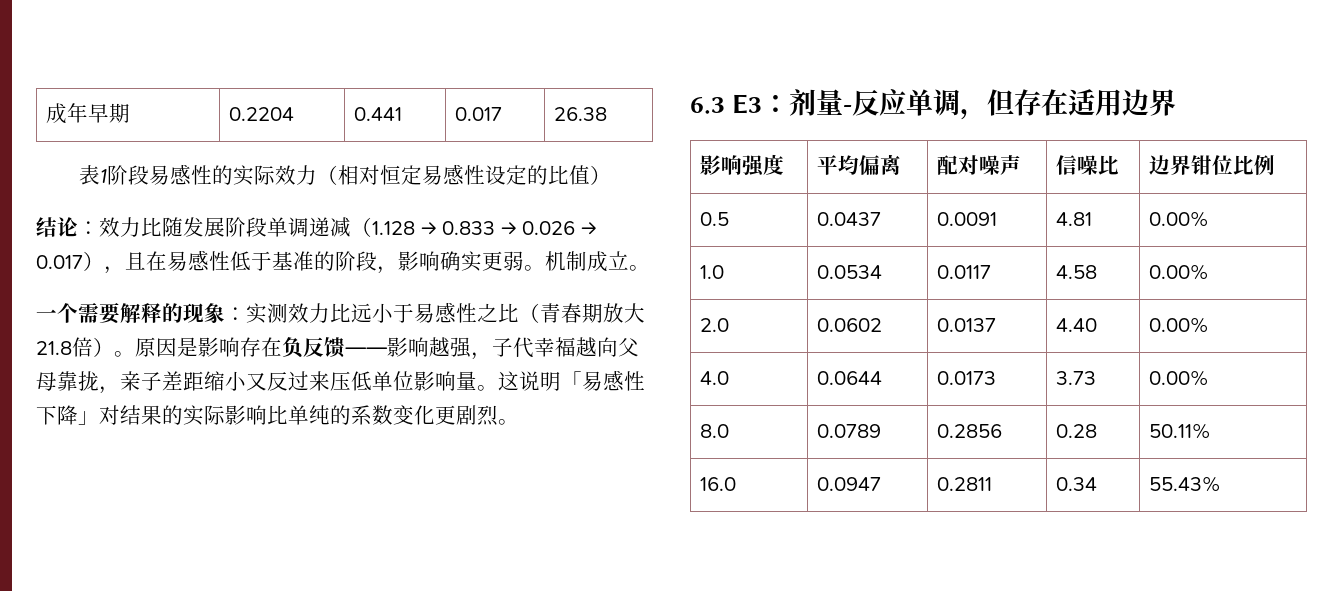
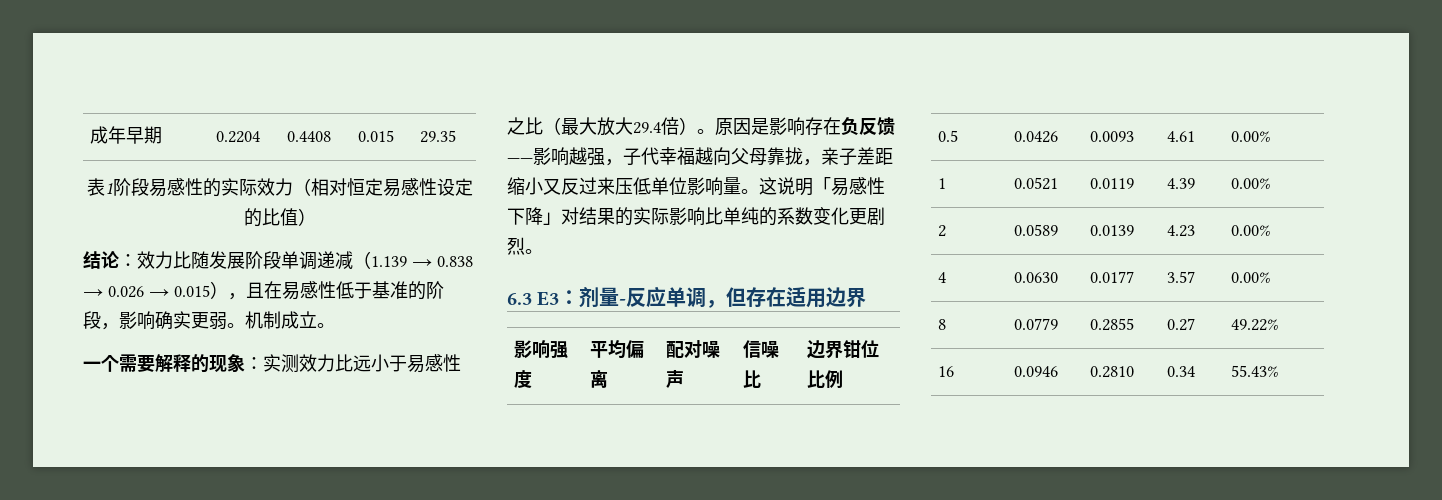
[354,107,403,121] [455,107,503,121] [554,107,608,121] 0.441 | 0.017 | 26.38 -> [287,131,332,142] [358,130,395,142] [420,130,457,143] 0.4408 | 0.015 | 29.35
[372,221,496,235] 1.128 → 0.833 -> [371,256,473,267] 1.139 → 0.838
[36,255,83,269] 0.017 -> [174,285,210,297] 0.015
[540,303,645,323] [36,341,72,355] 青春期放大21.8 -> [561,117,661,136] 最大放大29.4
[817,212,882,226] [937,212,998,226] [1056,212,1093,226] [1149,211,1210,227] [700,265,725,279] [817,265,883,279] [937,265,992,279] [1056,265,1098,279] [1149,264,1210,280] [700,318,730,332] [817,318,883,332] [937,318,997,332] [1056,318,1098,332] [1149,317,1210,333] [700,371,730,385] [817,371,883,385] [937,371,997,385] [1056,371,1097,385] [1149,370,1210,386] [700,424,730,438] [817,424,882,438] [937,424,1003,438] [1056,424,1098,438] [1149,423,1212,439] [700,477,737,491] [817,477,882,491] [937,477,993,491] 0.0437 | 0.0091 | 4.81 | 0.00% // 1.0 | 0.0534 | 0.0117 | 4.58 | 0.00% // 2.0 | 0.0602 | 0.0137 | 4.40 | 0.00% // 4.0 | 0.0644 | 0.0173 | 3.73 | 0.00% // 8.0 | 0.0789 | 0.2856 | 0.28 | 50.11% // 16.0 | 0.0947 | 0.2811 -> [1014,131,1059,143] [1090,131,1135,142] [1167,131,1196,142] [1231,131,1271,142] [938,178,947,189] [1014,177,1059,190] [1090,178,1135,189] [1167,178,1196,189] [1231,178,1271,189] [938,225,947,237] [1014,224,1059,236] [1090,225,1135,236] [1167,225,1196,237] [1231,225,1271,236] [938,272,947,283] [1014,272,1059,283] [1090,271,1135,283] [1167,271,1196,283] [1231,272,1271,283] [938,319,947,330] [1014,318,1059,330] [1090,318,1135,331] [1167,318,1196,331] [1231,319,1279,331] [938,366,955,377] [1014,366,1059,377] [1090,366,1135,378] 0.0426 | 0.0093 | 4.61 | 0.00% // 1 | 0.0521 | 0.0119 | 4.39 | 0.00% // 2 | 0.0589 | 0.0139 | 4.23 | 0.00% // 4 | 0.0630 | 0.0177 | 3.57 | 0.00% // 8 | 0.0779 | 0.2855 | 0.27 | 49.22% // 16 | 0.0946 | 0.2810

